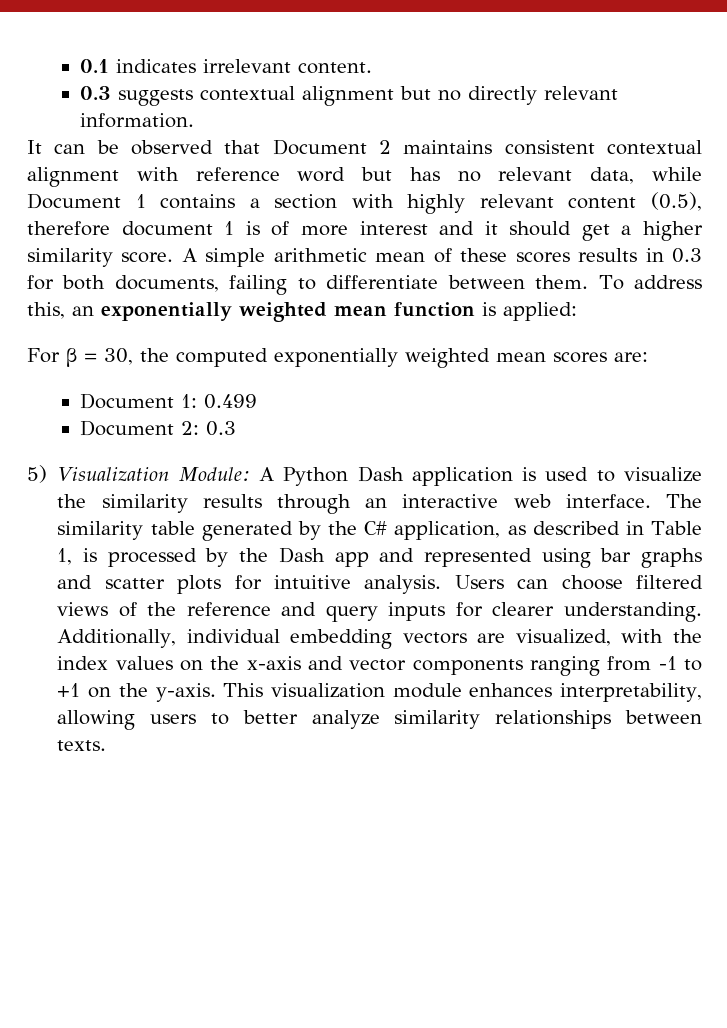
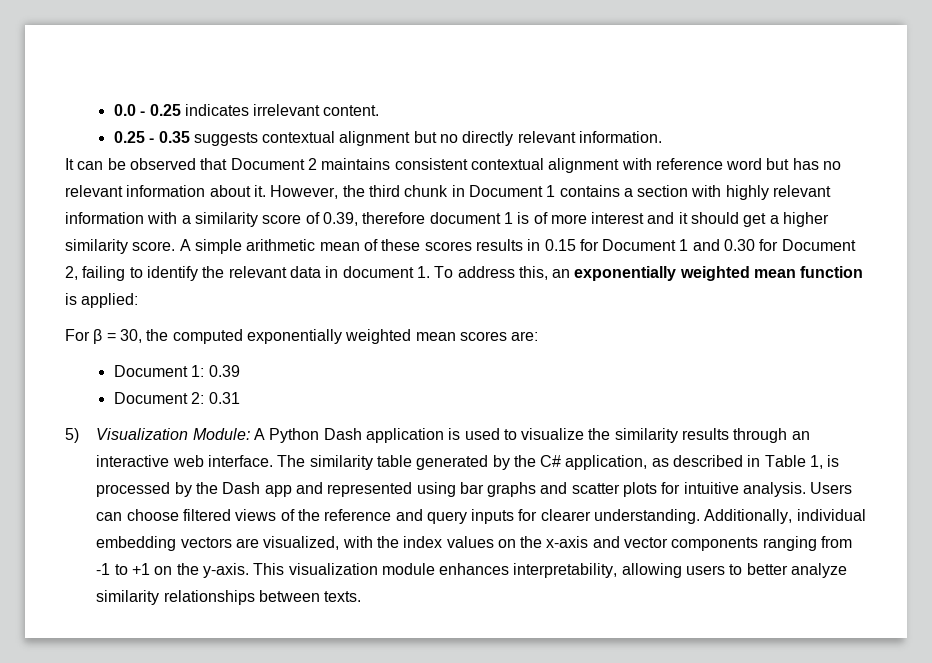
[79,59,109,73] 0.1 -> [113,104,181,116] 0.0 - 0.25
[79,86,111,100] 0.3 -> [113,131,190,143] 0.25 - 0.35
[590,167,702,184] data, while -> [126,185,465,199] information about it. However, the third chunk in
[568,192,702,211] content (0.5), -> [65,212,358,227] information with a similarity score of 0.39,
[672,248,703,263] [27,275,589,295] 0.3 for both documents, failing to differentiate between them. -> [544,239,856,251] [65,266,430,281] 0.15 for Document 1 and 0.30 for Document 2, failing to identify the relevant data in document 1.
[203,394,257,409] 0.499 -> [208,365,240,377] 0.39
[205,421,236,436] 0.3 -> [208,392,240,404] 0.31

